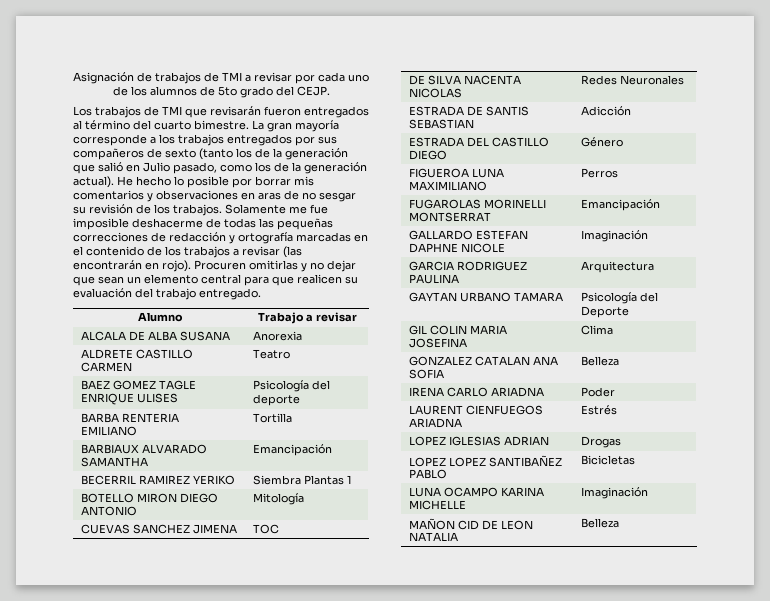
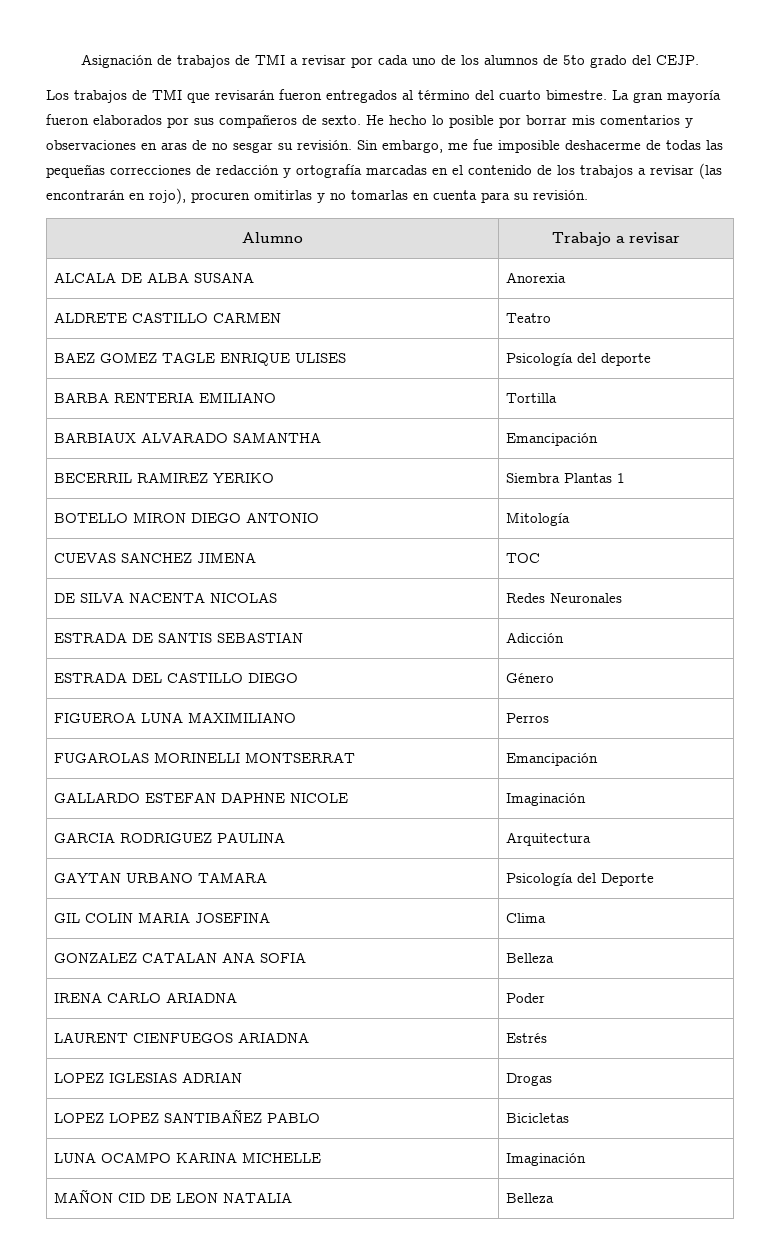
[73,134,337,146] [73,148,348,160] [73,162,367,174] [73,176,114,188] corresponde a los trabajos entregados por sus compañeros de sexto (tanto los de la generación que salió en Julio pasado, como los de la generación actual). -> [46,114,361,128] fueron elaborados por sus compañeros de sexto.
[89,204,286,216] revisión de los trabajos. Solamente -> [297,140,443,153] revisión. Sin embargo,
[162,260,246,272] rojo). Procuren -> [149,188,250,204] rojo), procuren
[327,260,356,272] [73,274,358,286] [73,288,261,300] dejar que sean un elemento central para que realicen su evaluación del trabajo entregado. -> [351,190,588,203] tomarlas en cuenta para su revisión.

